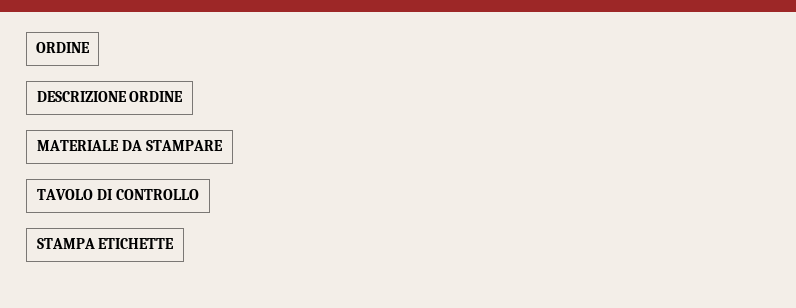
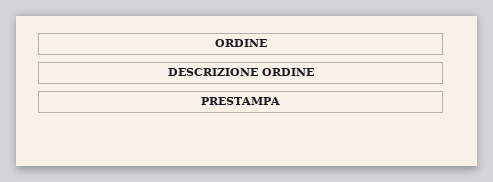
[37,140,223,151] [37,189,199,200] [36,238,175,249] MATERIALE DA STAMPARE // TAVOLO DI CONTROLLO // STAMPA ETICHETTE -> [201,97,280,105] PRESTAMPA

